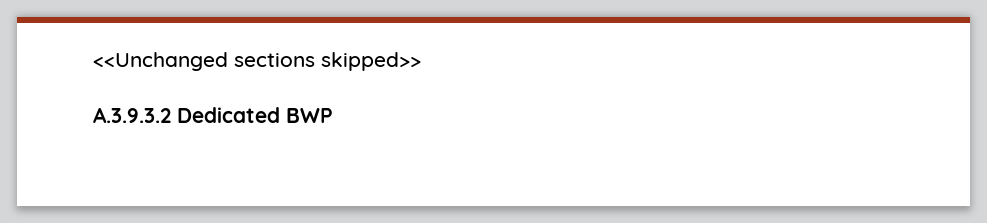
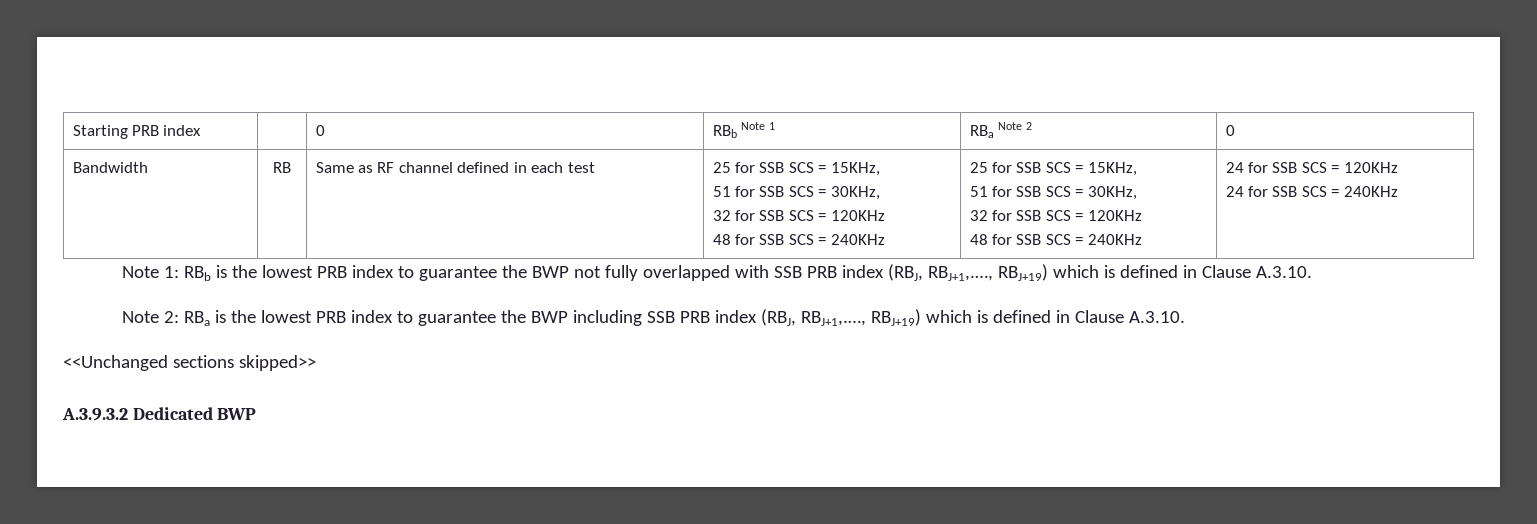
(93, 61) none -> [72,125,202,139] [315,125,325,136] [712,122,776,138] [969,122,1033,138] [1225,125,1235,136] [72,162,148,173] [273,162,291,173] [315,162,595,173] [712,162,880,176] [712,186,880,200] [712,210,885,221] [712,234,885,245] [969,162,1137,176] [969,186,1137,200] [969,210,1142,221] [969,234,1142,245] [1225,162,1398,173] [1225,186,1398,197] [122,264,1313,281] [122,309,1186,326] Starting PRB index | | 0 | RBb Note 1 | RBa Note 2 | 0 // Bandwidth | RB | Same as RF channel defined in each test | 25 for SSB SCS = 15KHz, // 51 for SSB SCS = 30KHz, // 32 for SSB SCS = 120KHz // 48 for SSB SCS = 240KHz | 25 for SSB SCS = 15KHz, // 51 for SSB SCS = 30KHz, // 32 for SSB SCS = 120KHz // 48 for SSB SCS = 240KHz | 24 for SSB SCS = 120KHz // 24 for SSB SCS = 240KHz // Note 1: RBb is the lowest PRB index to guarantee the BWP not fully overlapped with SSB PRB index (RBJ, RBJ+1,.…, RBJ+19) which is defined in Clause A.3.10. // Note 2: RBa is the lowest PRB index to guarantee the BWP including SSB PRB index (RBJ, RBJ+1,.…, RBJ+19) which is defined in Clause A.3.10. //

